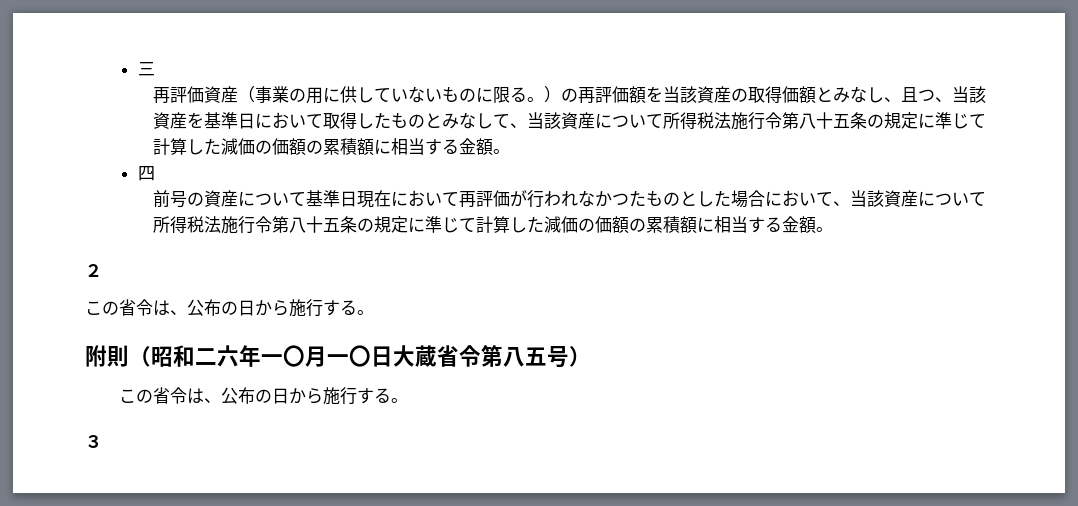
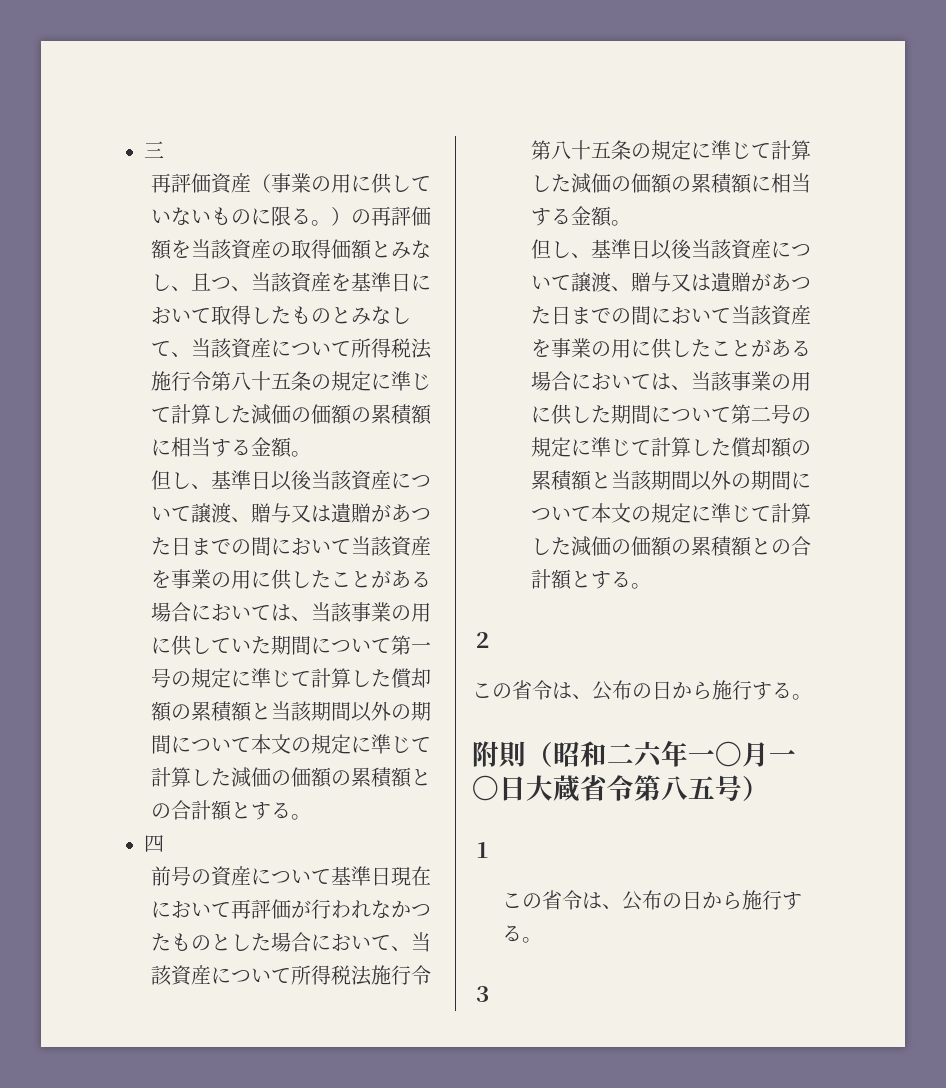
(510, 151) none -> [151,470,432,491] [151,503,432,523] [151,536,432,557] [151,569,432,590] [151,602,432,623] [151,635,432,656] [151,668,432,689] [151,701,432,722] [151,734,432,754] [151,767,432,788] [151,800,312,821] // 但し、基準日以後当該資産について譲渡、贈与又は遺贈があつた日までの間において当該資産を事業の用に供したことがある場合においては、当該事業の用に供していた期間について第一号の規定に準じて計算した償却額の累積額と当該期間以外の期間について本文の規定に準じて計算した減価の価額の累積額との合計額とする。
(833, 229) none -> [531,239,812,260] [531,272,812,292] [531,305,812,326] [531,338,812,359] [531,371,812,392] [531,404,812,425] [531,437,812,458] [531,470,812,491] [531,503,812,523] [531,536,812,557] [531,569,652,590] // 但し、基準日以後当該資産について譲渡、贈与又は遺贈があつた日までの間において当該資産を事業の用に供したことがある場合においては、当該事業の用に供した期間について第二号の規定に準じて計算した償却額の累積額と当該期間以外の期間について本文の規定に準じて計算した減価の価額の累積額との合計額とする。
(591, 356) none -> [472,842,493,858] // １

